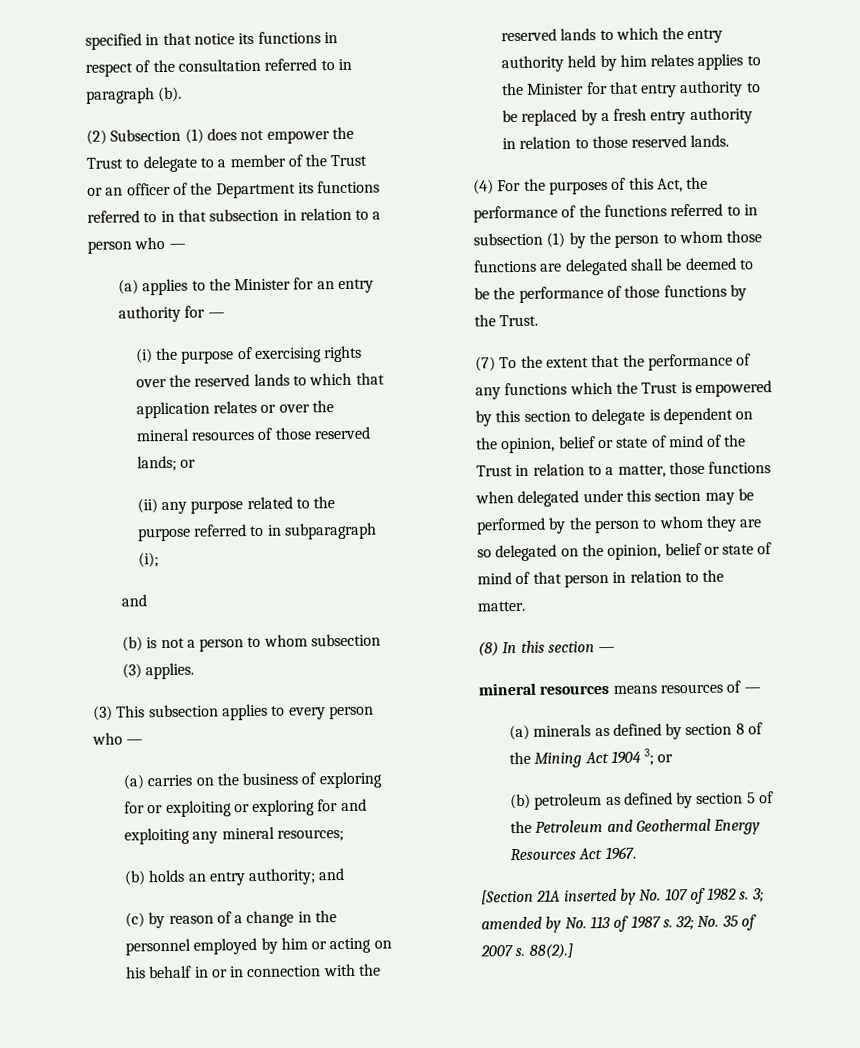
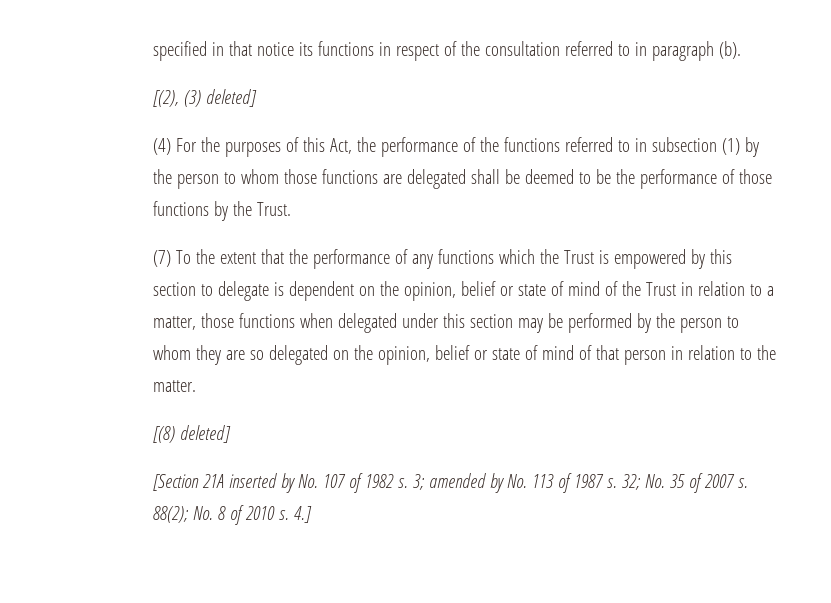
[85,126,354,145] [85,154,368,173] [86,180,381,199] [86,207,382,223] [86,236,186,254] [117,277,375,296] [117,305,225,323] [134,345,363,364] [135,372,385,388] [135,400,335,419] [135,426,372,442] [136,455,197,472] [136,496,336,515] [137,522,378,542] [137,552,159,568] [120,594,147,607] [121,633,382,652] [121,662,195,680] [92,703,374,721] [91,732,144,745] [122,771,382,790] [123,798,367,818] [123,826,344,845] [123,867,346,886] [124,910,338,929] [124,937,392,956] [125,963,382,979] [500,27,724,44] [500,53,761,73] [501,80,761,98] [501,107,753,126] [501,134,730,150] (2) Subsection (1) does not empower the Trust to delegate to a member of the Trust or an officer of the Department its functions referred to in that subsection in relation to a person who — // (a) applies to the Minister for an entry authority for — // (i) the purpose of exercising rights over the reserved lands to which that application relates or over the mineral resources of those reserved lands; or // (ii) any purpose related to the purpose referred to in subparagraph (i); // and // (b) is not a person to whom subsection (3) applies. // (3) This subsection applies to every person who — // (a) carries on the business of exploring for or exploiting or exploring for and exploiting any mineral resources; // (b) holds an entry authority; and // (c) by reason of a change in the personnel employed by him or acting on his behalf in or in connection with the reserved lands to which the entry authority held by him relates applies to the Minister for that entry authority to be replaced by a fresh entry authority in relation to those reserved lands. -> [153,89,258,107] [(2), (3) deleted]
[477,640,616,657] [477,680,761,696] [508,722,764,741] [508,748,674,768] [509,791,775,810] [509,818,761,835] [509,846,636,861] (8) In this section — // mineral resources means resources of — // (a) minerals as defined by section 8 of the Mining Act 1904 3; or // (b) petroleum as defined by section 5 of the Petroleum and Geothermal Energy Resources Act 1967. -> [153,425,232,443] [(8) deleted]
[528,943,573,959] 88(2).] -> [153,505,313,525] 88(2); No. 8 of 2010 s. 4.]

